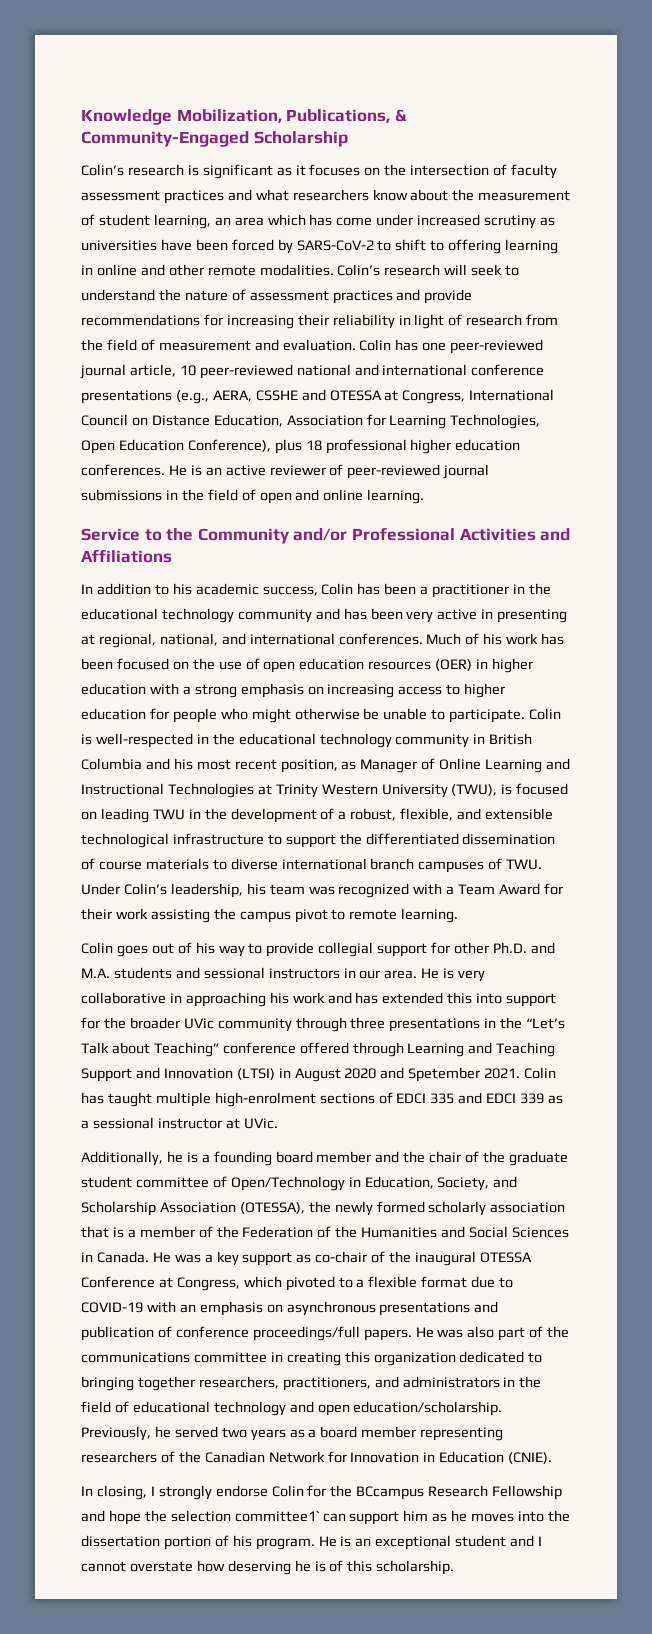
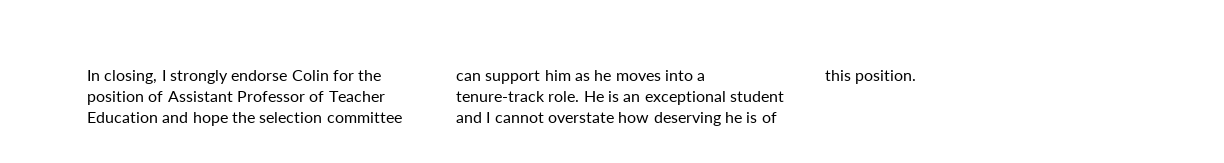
[81,109,407,125] [81,131,348,147] [81,164,558,179] [81,189,571,204] [81,214,556,229] [81,239,559,254] [81,264,520,276] [81,289,473,304] [81,314,559,329] [81,339,544,354] [80,364,545,379] [81,389,555,404] [81,414,541,429] [81,439,521,454] [81,464,490,479] [81,489,425,504] [81,527,571,544] [81,549,172,563] [81,583,551,598] [81,608,568,623] [81,633,565,648] [81,658,534,673] [81,683,506,698] [81,708,562,723] [81,733,533,748] [81,758,571,773] [81,783,569,798] [81,808,554,823] [81,833,556,848] [81,858,543,873] [81,883,564,898] [81,908,459,923] [81,942,555,957] [81,967,486,982] [81,992,557,1007] [81,1017,566,1032] [81,1042,556,1057] [81,1067,557,1082] [81,1092,564,1107] [81,1117,278,1129] [81,1151,568,1166] [81,1176,518,1191] [81,1201,566,1216] [81,1226,569,1238] [81,1251,532,1266] [81,1276,514,1291] [81,1301,499,1316] [81,1326,570,1341] [81,1351,543,1366] [81,1376,542,1391] [81,1401,503,1416] [81,1426,504,1441] [81,1451,553,1464] Knowledge Mobilization, Publications, & Community-Engaged Scholarship // Colin’s research is significant as it focuses on the intersection of faculty assessment practices and what researchers know about the measurement of student learning, an area which has come under increased scrutiny as universities have been forced by SARS-CoV-2 to shift to offering learning in online and other remote modalities. Colin’s research will seek to understand the nature of assessment practices and provide recommendations for increasing their reliability in light of research from the field of measurement and evaluation. Colin has one peer-reviewed journal article, 10 peer-reviewed national and international conference presentations (e.g., AERA, CSSHE and OTESSA at Congress, International Council on Distance Education, Association for Learning Technologies, Open Education Conference), plus 18 professional higher education conferences. He is an active reviewer of peer-reviewed journal submissions in the field of open and online learning. // Service to the Community and/or Professional Activities and Affiliations // In addition to his academic success, Colin has been a practitioner in the educational technology community and has been very active in presenting at regional, national, and international conferences. Much of his work has been focused on the use of open education resources (OER) in higher education with a strong emphasis on increasing access to higher education for people who might otherwise be unable to participate. Colin is well-respected in the educational technology community in British Columbia and his most recent position, as Manager of Online Learning and Instructional Technologies at Trinity Western University (TWU), is focused on leading TWU in the development of a robust, flexible, and extensible technological infrastructure to support the differentiated dissemination of course materials to diverse international branch campuses of TWU. Under Colin’s leadership, his team was recognized with a Team Award for their work assisting the campus pivot to remote learning. // Colin goes out of his way to provide collegial support for other Ph.D. and M.A. students and sessional instructors in our area. He is very collaborative in approaching his work and has extended this into support for the broader UVic community through three presentations in the “Let’s Talk about Teaching” conference offered through Learning and Teaching Support and Innovation (LTSI) in August 2020 and Spetember 2021. Colin has taught multiple high-enrolment sections of EDCI 335 and EDCI 339 as a sessional instructor at UVic. // Additionally, he is a founding board member and the chair of the graduate student committee of Open/Technology in Education, Society, and Scholarship Association (OTESSA), the newly formed scholarly association that is a member of the Federation of the Humanities and Social Sciences in Canada. He was a key support as co-chair of the inaugural OTESSA Conference at Congress, which pivoted to a flexible format due to COVID-19 with an emphasis on asynchronous presentations and publication of conference proceedings/full papers. He was also part of the communications committee in creating this organization dedicated to bringing together researchers, practitioners, and administrators in the field of educational technology and open education/scholarship. Previously, he served two years as a board member representing researchers of the Canadian Network for Innovation in Education (CNIE). // -> (87, 75) none
[356,1485,563,1500] BCcampus Research Fellowship -> [87,91,385,105] [87,112,158,123] position of Assistant Professor of Teacher Education
[234,1511,320,1522] committee1` -> [326,112,402,123] committee
[547,1510,570,1522] [81,1535,315,1550] the dissertation portion of his program. -> [697,73,706,81] [456,91,580,102] a tenure-track role.
[376,1560,455,1575] scholarship. -> [855,70,917,84] position.

